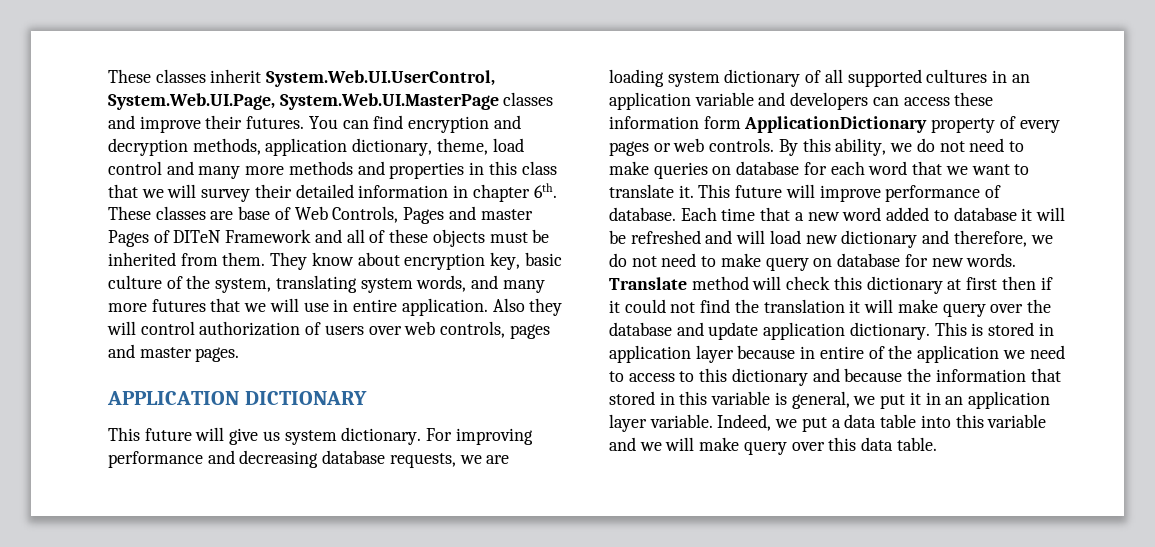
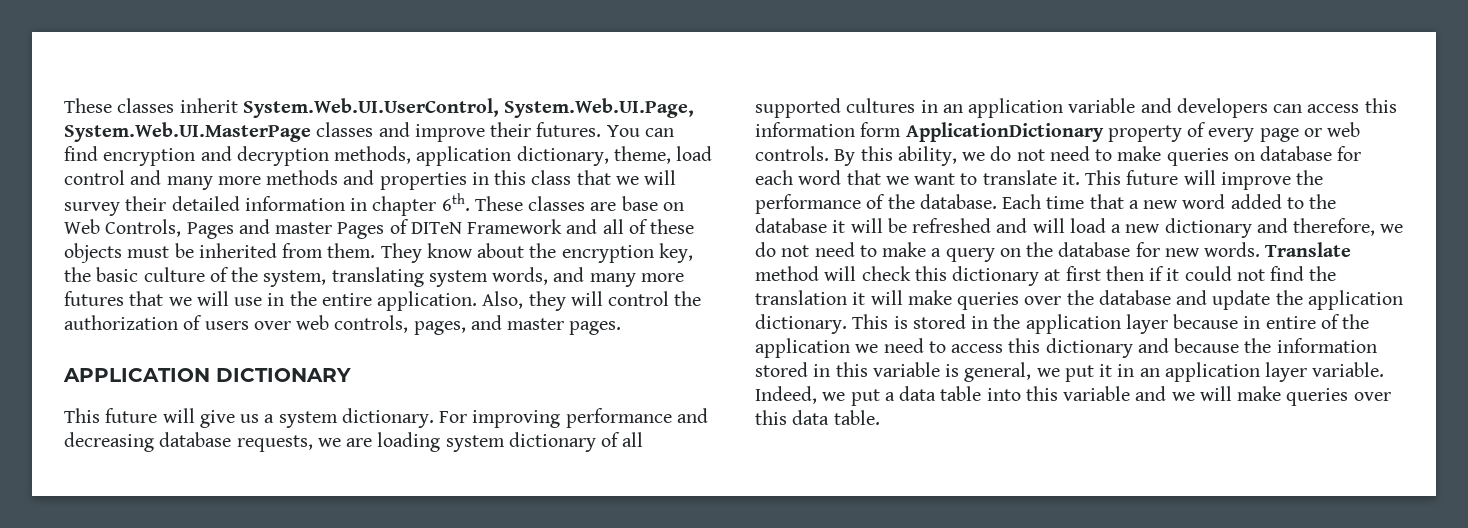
[274,207,291,220] of -> [662,202,684,211] on
(400, 259) none -> [529,243,557,258] the
(521, 261) none -> [64,267,91,282] the
(349, 305) none -> [289,291,317,306] the
[492,298,525,312] Also -> [482,291,524,309] Also,
(195, 328) none -> [674,291,702,306] the
[509,324,550,339] pages -> [413,321,466,335] pages,
(280, 436) none -> [264,414,275,423] a
[954,92,994,106] these -> [1364,98,1397,113] this
[609,141,649,156] pages -> [1259,128,1299,142] page
(881, 193) none -> [1296,170,1324,185] the
(1002, 191) none -> [887,194,915,209] the
(949, 215) none -> [1309,194,1337,209] the
(801, 237) none -> [1111,224,1122,233] a
(761, 260) none -> [931,248,942,257] a
(833, 262) none -> [1026,242,1054,257] the
[942,303,986,317] query -> [957,292,1020,310] queries
(759, 331) none -> [1275,290,1303,305] the
(1054, 329) none -> [993,314,1021,329] the
[679,371,695,382] to -> (1004, 348) none
[1030,368,1061,382] that -> (1377, 345) none
[743,441,787,455] query -> [1286,388,1349,406] queries

